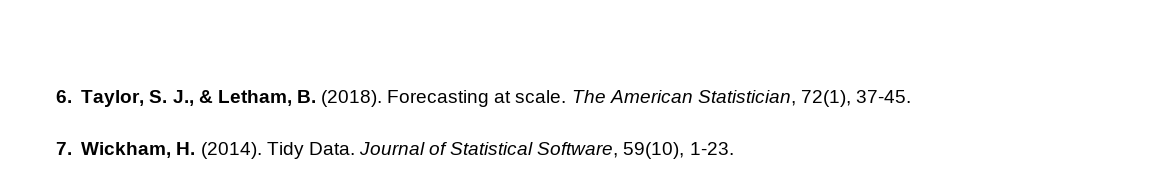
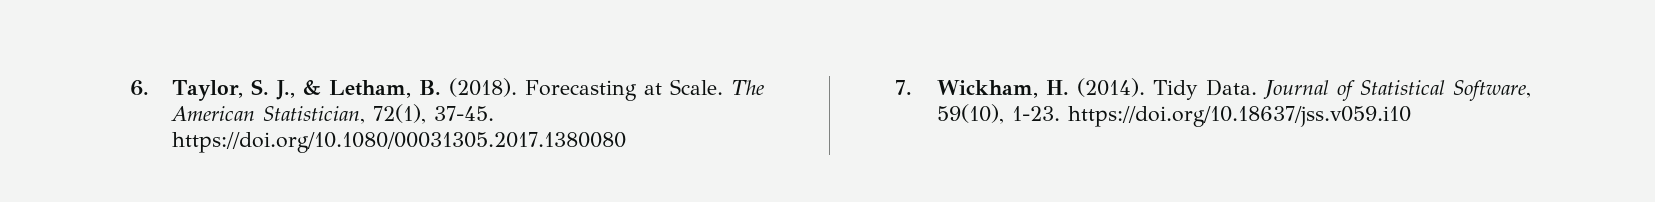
[515,90,567,103] scale. -> [670,79,724,95] Scale.
(912, 96) none -> [171,132,626,153] https://doi.org/10.1080/00031305.2017.1380080
(734, 148) none -> [1067,106,1411,127] https://doi.org/10.18637/jss.v059.i10

